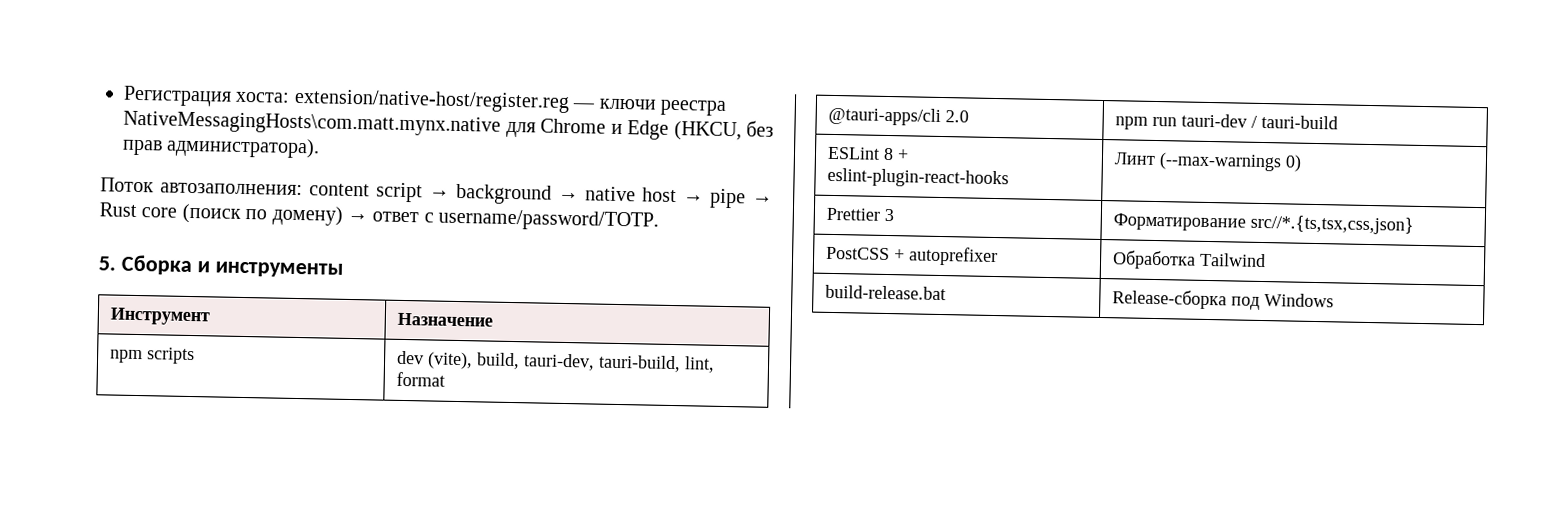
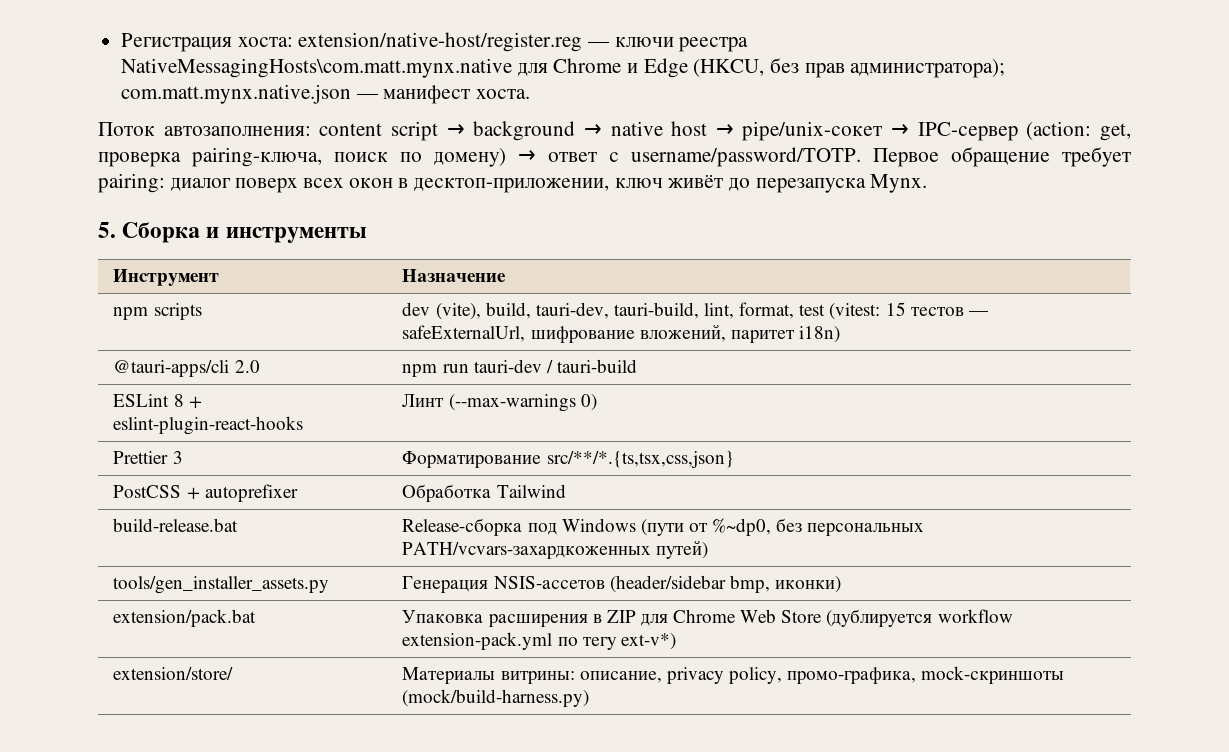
[166,136,321,159] администратора). -> [850,59,1006,78] [121,84,531,104] администратора); com.matt.mynx.native.json — манифест хоста.
[709,188,773,209] [99,202,241,224] pipe → Rust core (поиск -> [742,121,1131,141] [98,147,388,167] pipe/unix-сокет → IPC-сервер (action: get, проверка pairing-ключа, поиск
(660, 220) none -> [873,147,1131,167] [98,173,928,193] Первое обращение требует pairing: диалог поверх всех окон в десктоп-приложении, ключ живёт до перезапуска Mynx.
[395,371,445,387] format -> [739,302,988,320] [402,325,840,343] format, test (vitest: 15 тестов — safeExternalUrl, шифрование вложений, паритет i18n)
[1249,214,1414,235] src//*.{ts,tsx,css,json} -> [546,451,734,468] src/**/*.{ts,tsx,css,json}
(1334, 300) none -> [640,518,925,536] [402,541,708,559] [113,576,330,594] [402,575,841,593] [113,609,257,627] [402,609,1013,627] [402,632,676,650] [113,667,234,680] [402,666,1065,684] [402,689,590,707] (пути от %~dp0, без персональных PATH/vcvars-захардкоженных путей) // tools/gen_installer_assets.py | Генерация NSIS-ассетов (header/sidebar bmp, иконки) // extension/pack.bat | Упаковка расширения в ZIP для Chrome Web Store (дублируется workflow extension-pack.yml по тегу ext-v*) // extension/store/ | Материалы витрины: описание, privacy policy, промо-графика, mock-скриншоты (mock/build-harness.py)

